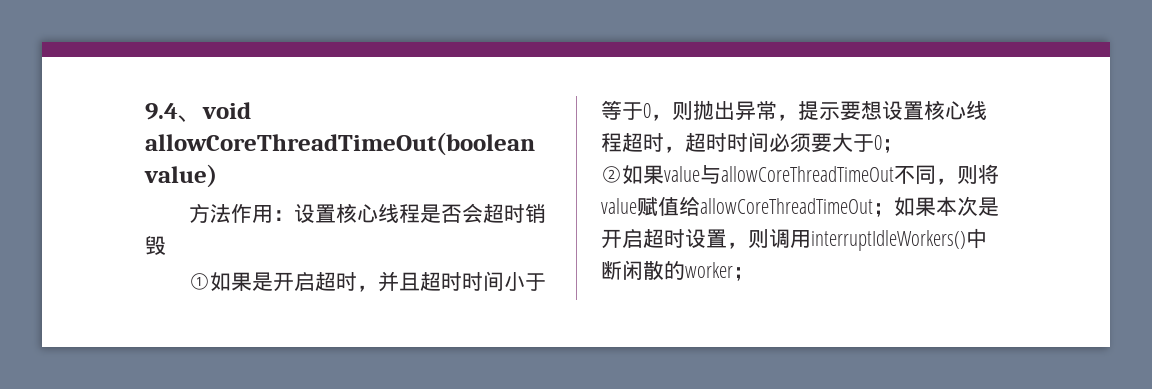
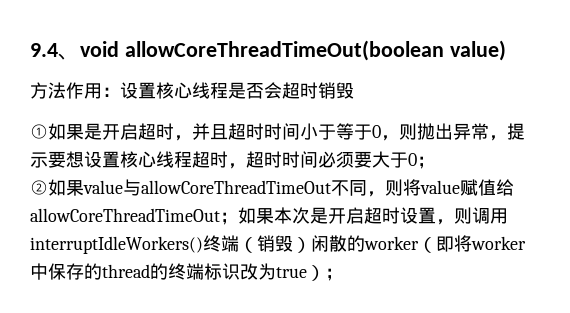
[966,228,987,249] [601,260,733,280] 中断闲散的worker -> [203,235,526,253] [30,263,325,281] 终端（销毁）闲散的worker（即将worker中保存的thread的终端标识改为true）

